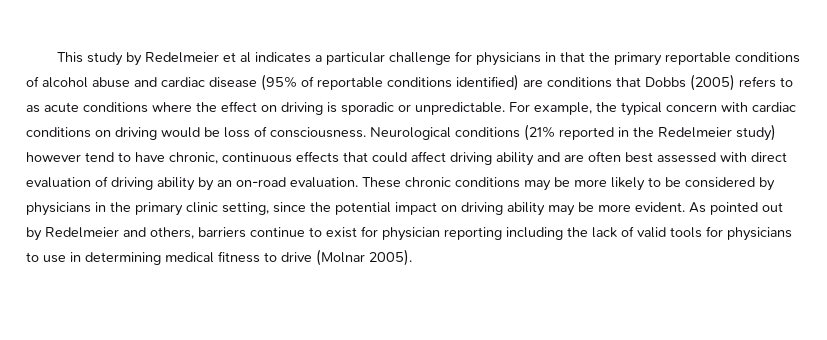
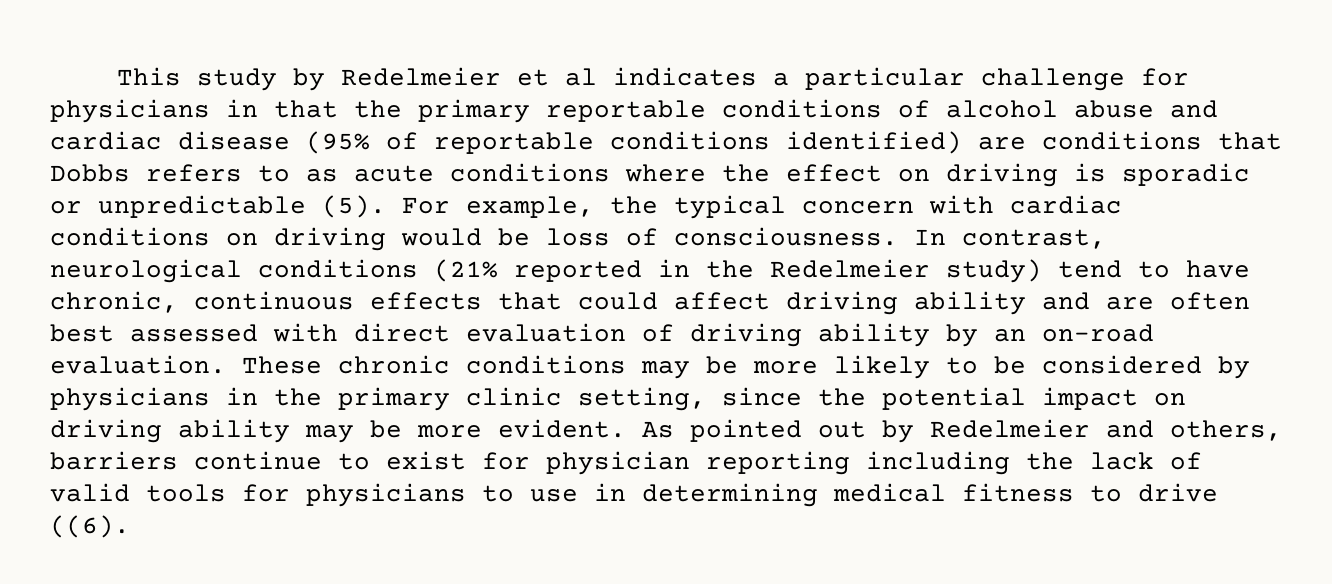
[690,74,735,91] (2005) -> (130, 173) none
[415,102,505,115] unpredictable. -> [98,195,386,218] unpredictable (5).
[370,127,451,140] Neurological -> [914,229,1106,249] [50,259,242,283] In contrast, neurological
[26,152,81,162] however -> (1042, 271) none
[316,249,412,266] (Molnar 2005). -> [50,515,130,538] ((6).

